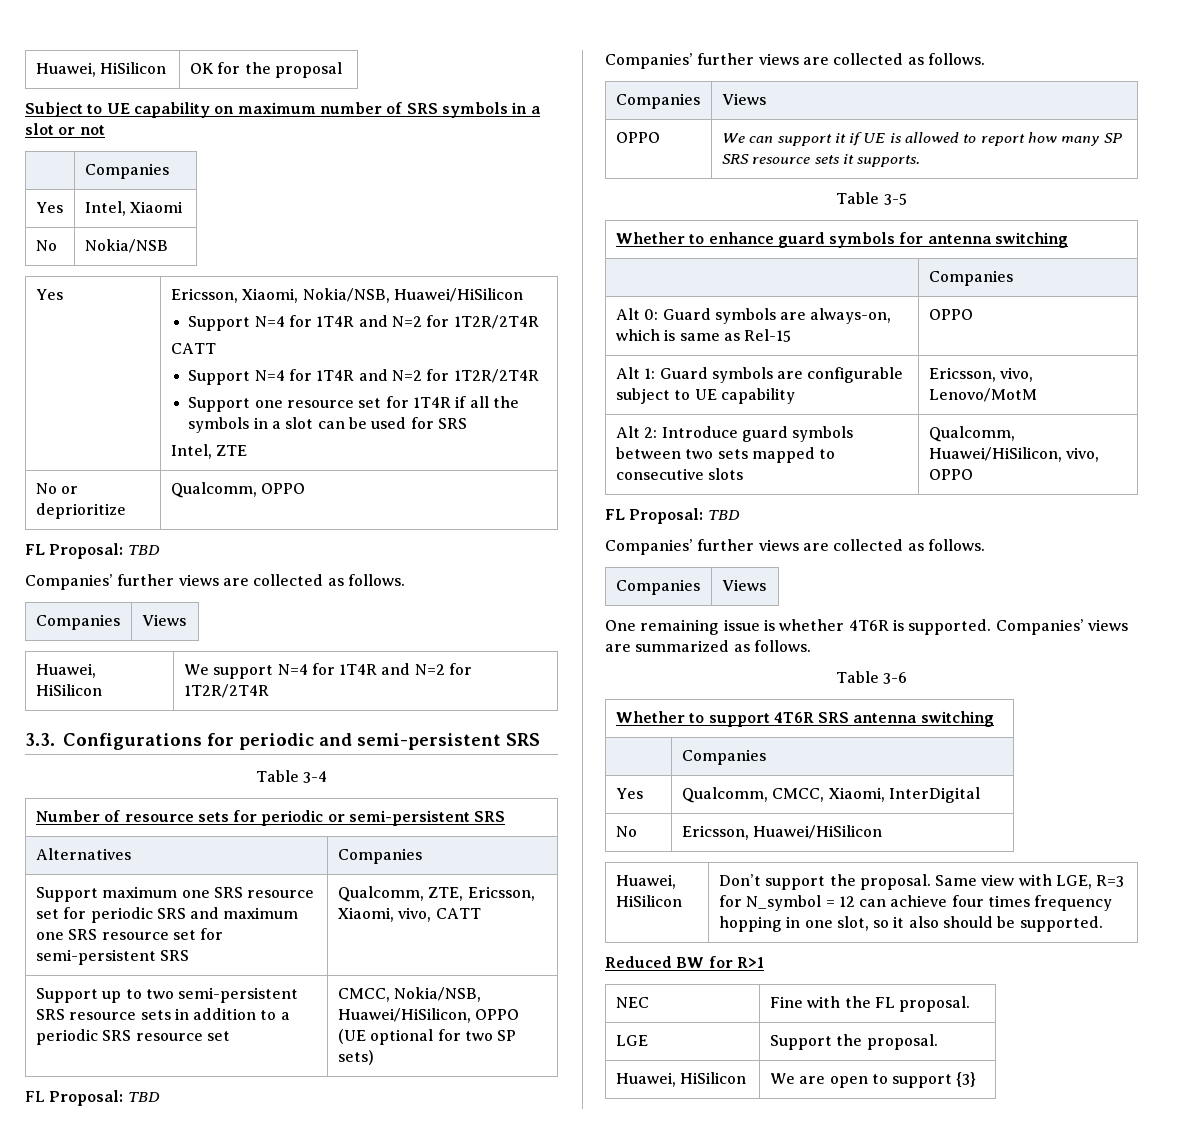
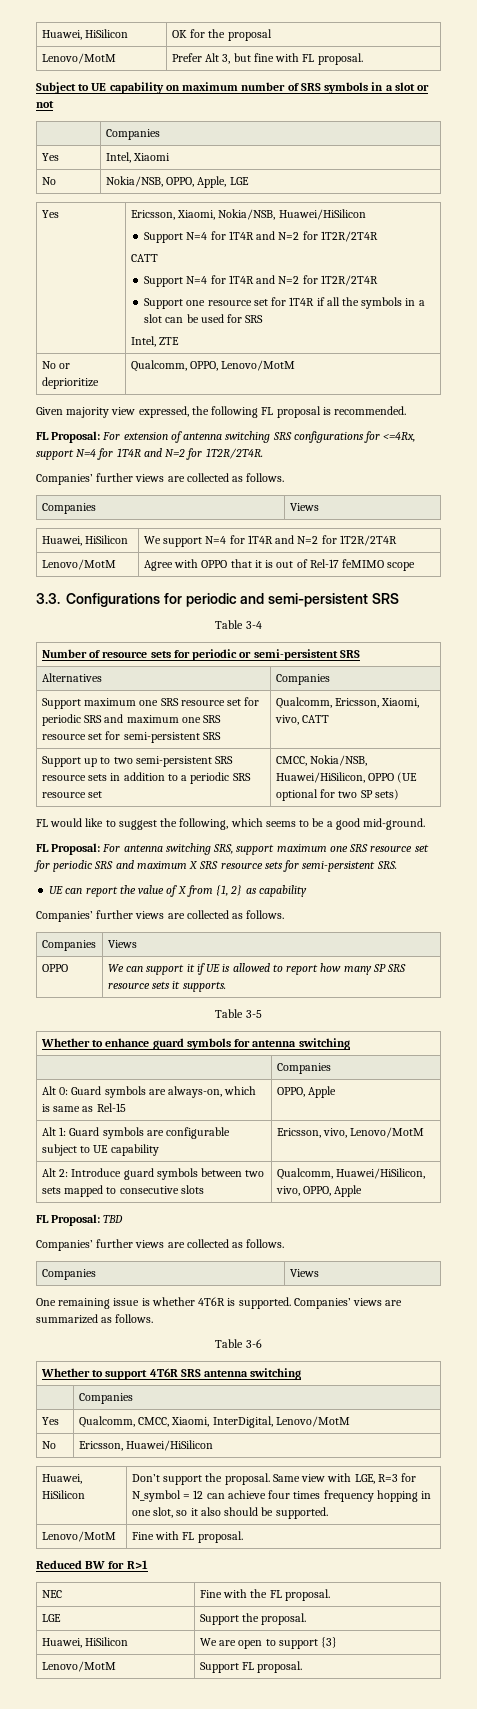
(342, 70) none -> [41,53,116,64] [171,53,363,65] // Lenovo/MotM | Prefer Alt 3, but fine with FL proposal.
[84,239,168,253] Nokia/NSB -> [105,176,249,188] Nokia/NSB, OPPO, Apple, LGE
[261,483,306,494] [25,543,160,559] OPPO // FL Proposal: TBD -> [190,360,296,371] [36,406,407,418] [36,431,416,443] [36,448,263,460] OPPO, Lenovo/MotM // Given majority view expressed, the following FL proposal is recommended. // FL Proposal: For extension of antenna switching SRS configurations for <=4Rx, support N=4 for 1T4R and N=2 for 1T2R/2T4R.
(269, 691) none -> [41,559,116,570] [143,559,416,571] // Lenovo/MotM | Agree with OPPO that it is out of Rel-17 feMIMO scope
[428,887,464,901] ZTE, -> (332, 703) none
[49,1090,160,1106] Proposal: TBD -> [50,818,426,830] [36,843,429,855] [34,860,397,872] [49,885,307,897] would like to suggest the following, which seems to be a good mid-ground. // FL Proposal: For antenna switching SRS, support maximum one SRS resource set for periodic SRS and maximum X SRS resource sets for semi-persistent SRS. // UE can report the value of X from {1, 2} as capability
[928,309,973,320] OPPO -> [276,1086,337,1098] OPPO, Apple
[928,469,973,480] OPPO -> [303,1185,363,1197] OPPO, Apple
[888,787,980,803] InterDigital -> [212,1416,350,1428] InterDigital, Lenovo/MotM
(1103, 924) none -> [41,1531,116,1542] [131,1531,243,1543] // Lenovo/MotM | Fine with FL proposal.
(977, 1079) none -> [41,1661,116,1672] [199,1661,303,1673] // Lenovo/MotM | Support FL proposal.

